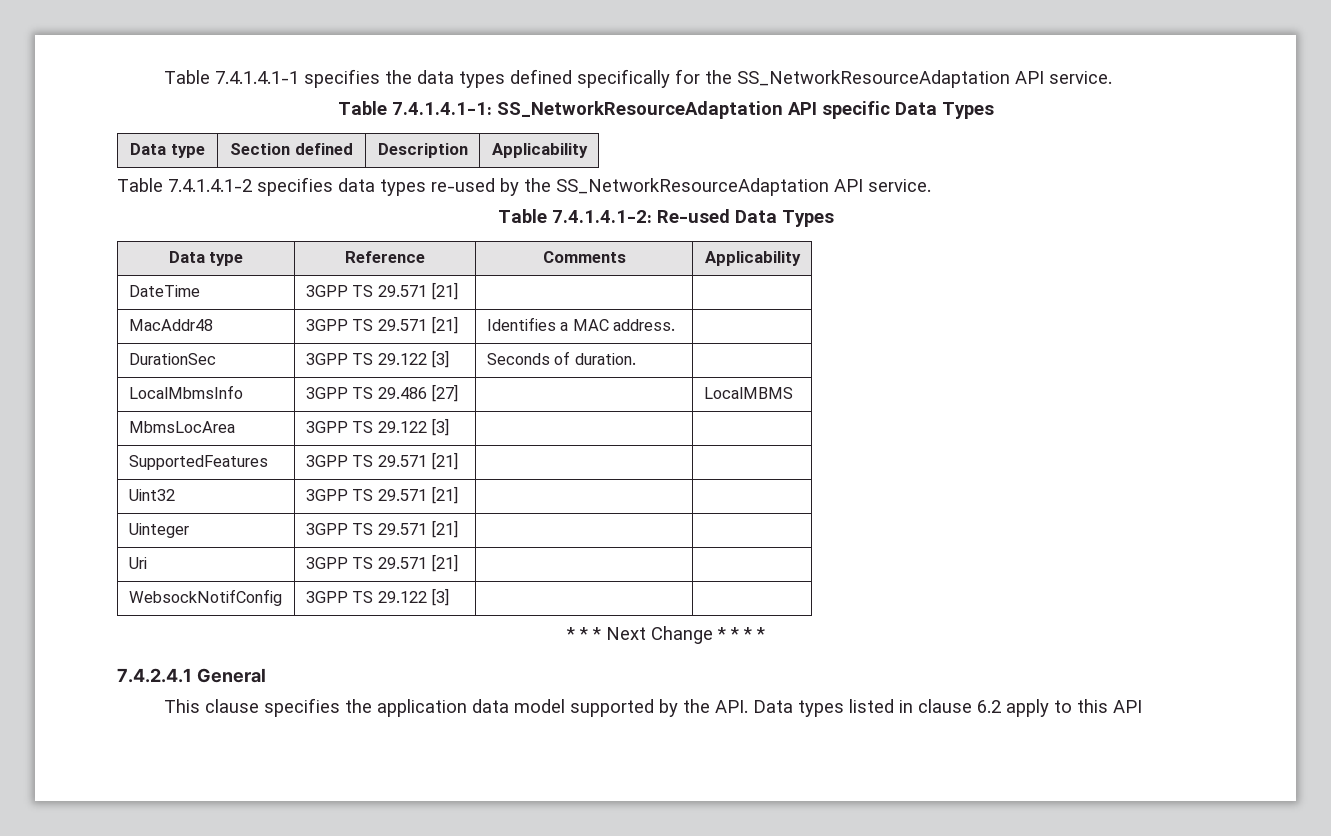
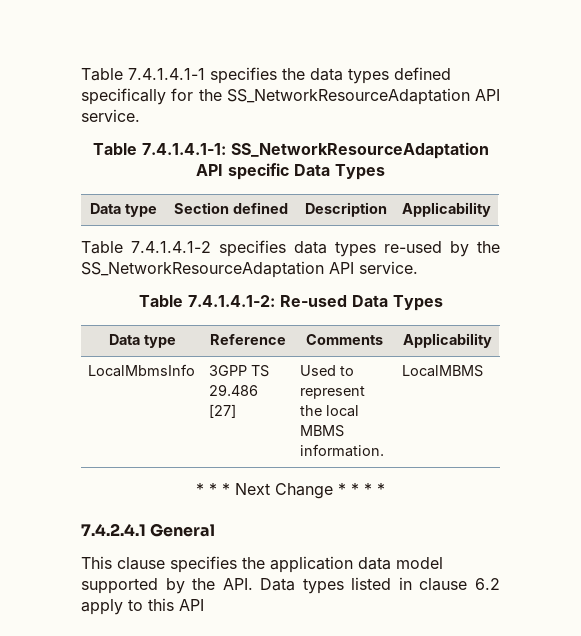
[128,285,200,297] [305,282,459,300] [128,319,213,331] [305,316,459,334] [486,317,675,331] [128,353,216,365] [305,350,450,368] [486,351,636,365] // DateTime | 3GPP TS 29.571 [21] | | // MacAddr48 | 3GPP TS 29.571 [21] | Identifies a MAC address. | // DurationSec | 3GPP TS 29.122 [3] | Seconds of duration. | -> (492, 340) none
[703,387,793,399] [128,421,235,433] [305,418,450,436] [128,455,268,470] [305,452,459,470] [128,489,175,501] [305,486,459,504] [128,523,189,538] [305,520,459,538] [128,557,147,569] [305,554,459,572] [128,589,282,606] [305,588,450,606] | LocalMBMS // MbmsLocArea | 3GPP TS 29.122 [3] | | // SupportedFeatures | 3GPP TS 29.571 [21] | | // Uint32 | 3GPP TS 29.571 [21] | | // Uinteger | 3GPP TS 29.571 [21] | | // Uri | 3GPP TS 29.571 [21] | | // WebsockNotifConfig | 3GPP TS 29.122 [3] | | -> [299,365,354,376] [299,386,365,399] [299,405,359,417] [299,425,344,437] [299,444,384,457] [401,365,483,377] Used to represent the local MBMS information. | LocalMBMS

